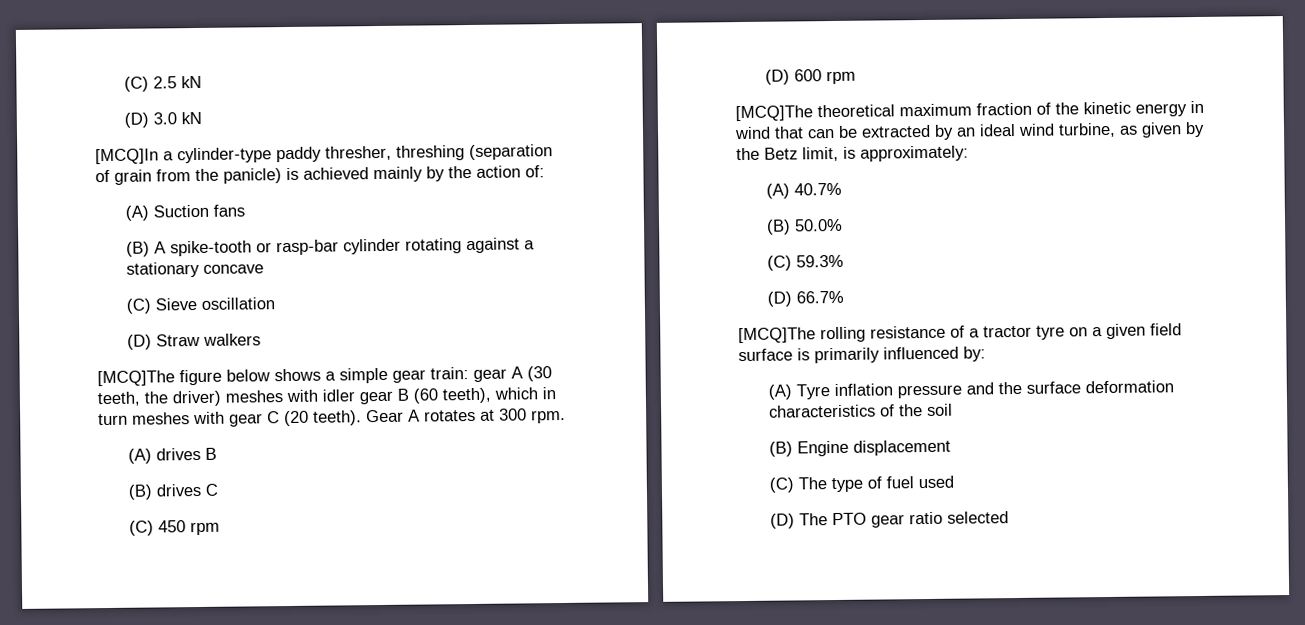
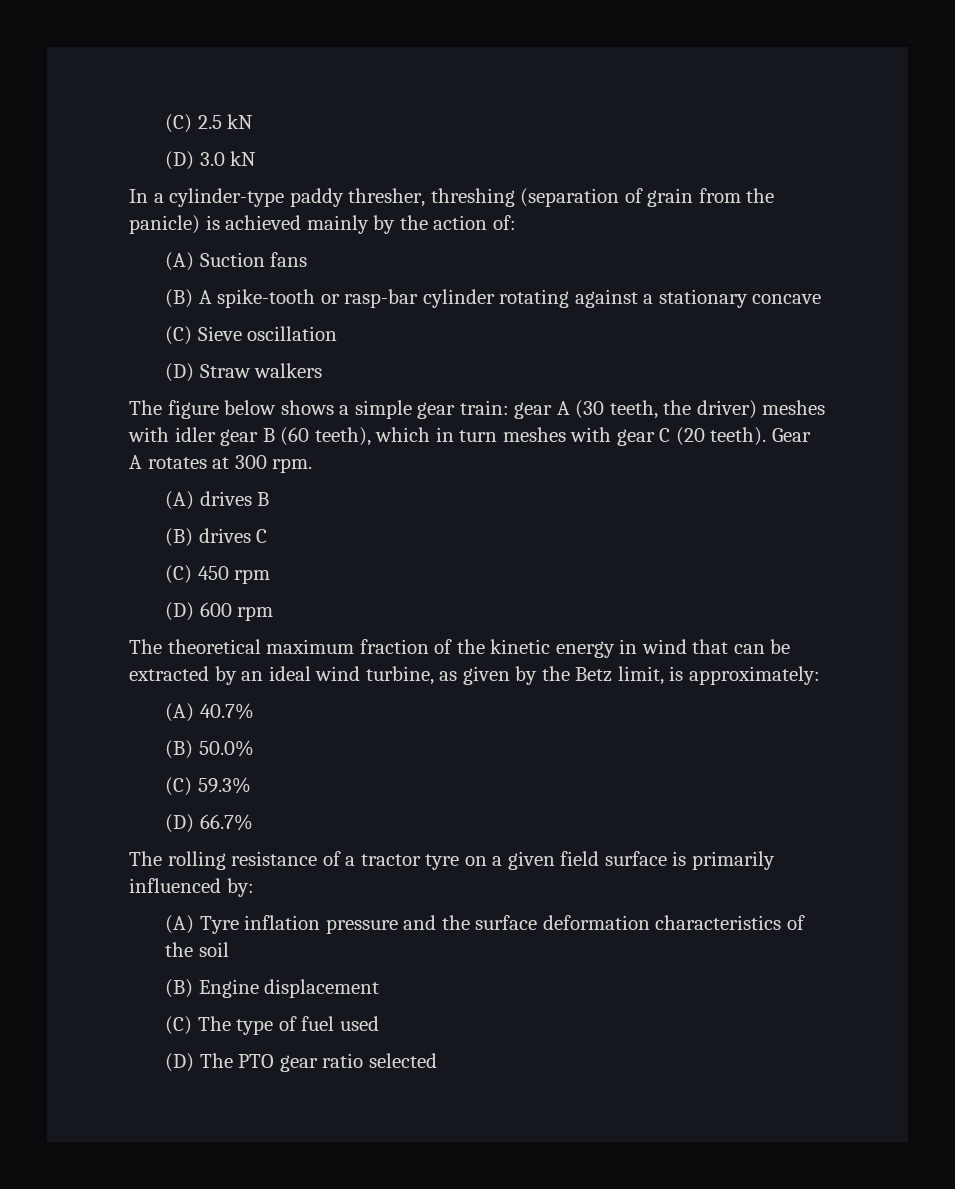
[95,148,159,165] [MCQ]In -> [129,189,148,203] In
[97,370,175,387] [MCQ]The -> [129,400,162,415] The
[735,105,813,122] [MCQ]The -> [129,639,162,654] The
[738,327,816,344] [MCQ]The -> [129,851,162,866] The

